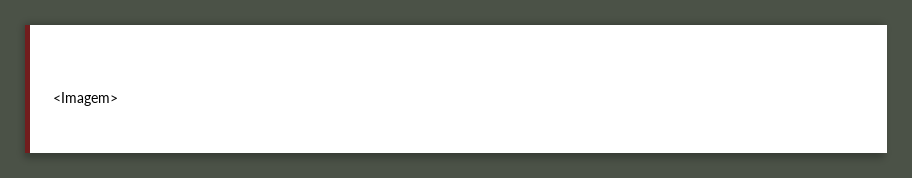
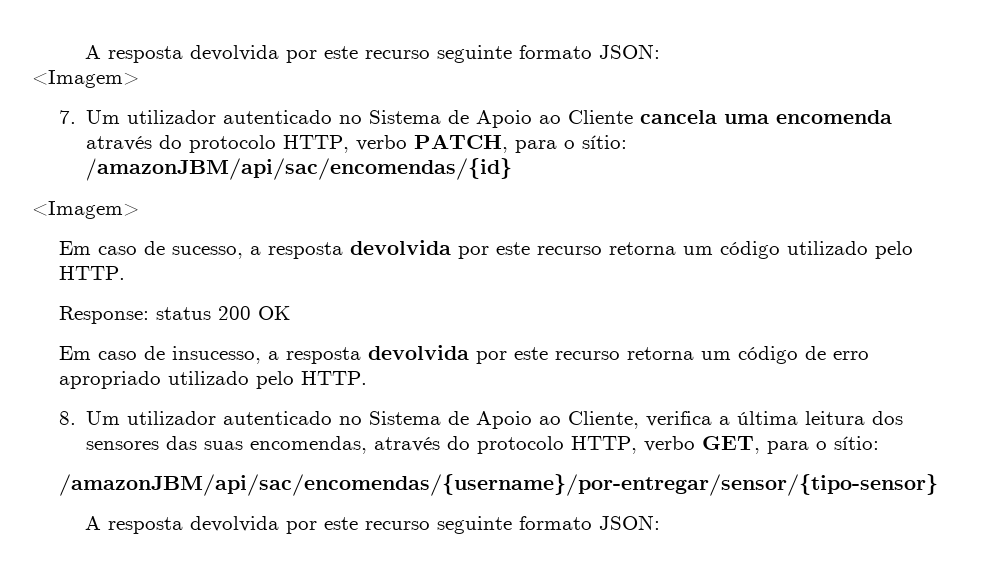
[53,92,118,106] <Imagem> -> [85,44,661,63] [32,70,139,88] [58,110,892,128] [85,134,627,153] [85,158,512,181] [32,201,139,219] [58,240,913,259] [58,266,125,280] [58,306,290,324] [58,345,869,364] [58,371,367,389] [58,411,903,429] [85,436,879,454] [58,474,938,496] [85,515,661,534] A resposta devolvida por este recurso seguinte formato JSON: // <Imagem> // 7. Um utilizador autenticado no Sistema de Apoio ao Cliente cancela uma encomenda através do protocolo HTTP, verbo PATCH, para o sítio: /amazonJBM/api/sac/encomendas/{id} // <Imagem> // Em caso de sucesso, a resposta devolvida por este recurso retorna um código utilizado pelo HTTP. // Response: status 200 OK // Em caso de insucesso, a resposta devolvida por este recurso retorna um código de erro apropriado utilizado pelo HTTP. // 8. Um utilizador autenticado no Sistema de Apoio ao Cliente, verifica a última leitura dos sensores das suas encomendas, através do protocolo HTTP, verbo GET, para o sítio: // /amazonJBM/api/sac/encomendas/{username}/por-entregar/sensor/{tipo-sensor} // A resposta devolvida por este recurso seguinte formato JSON:

